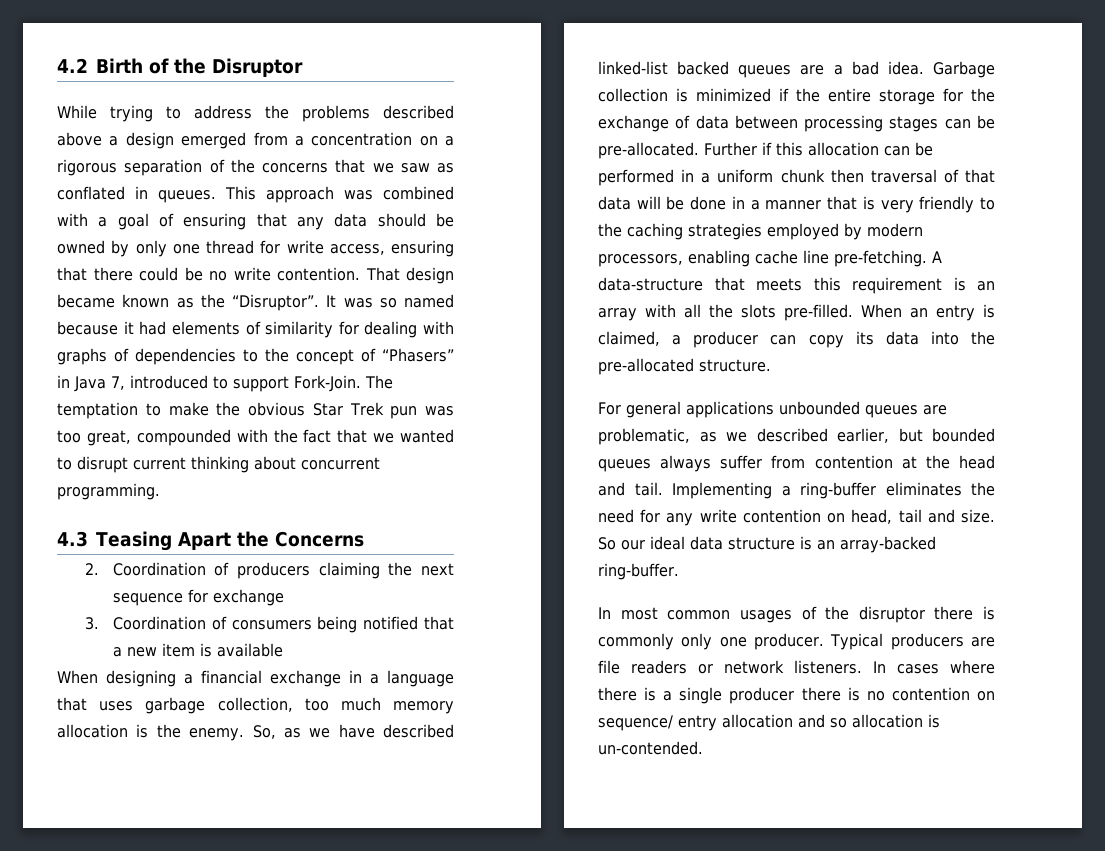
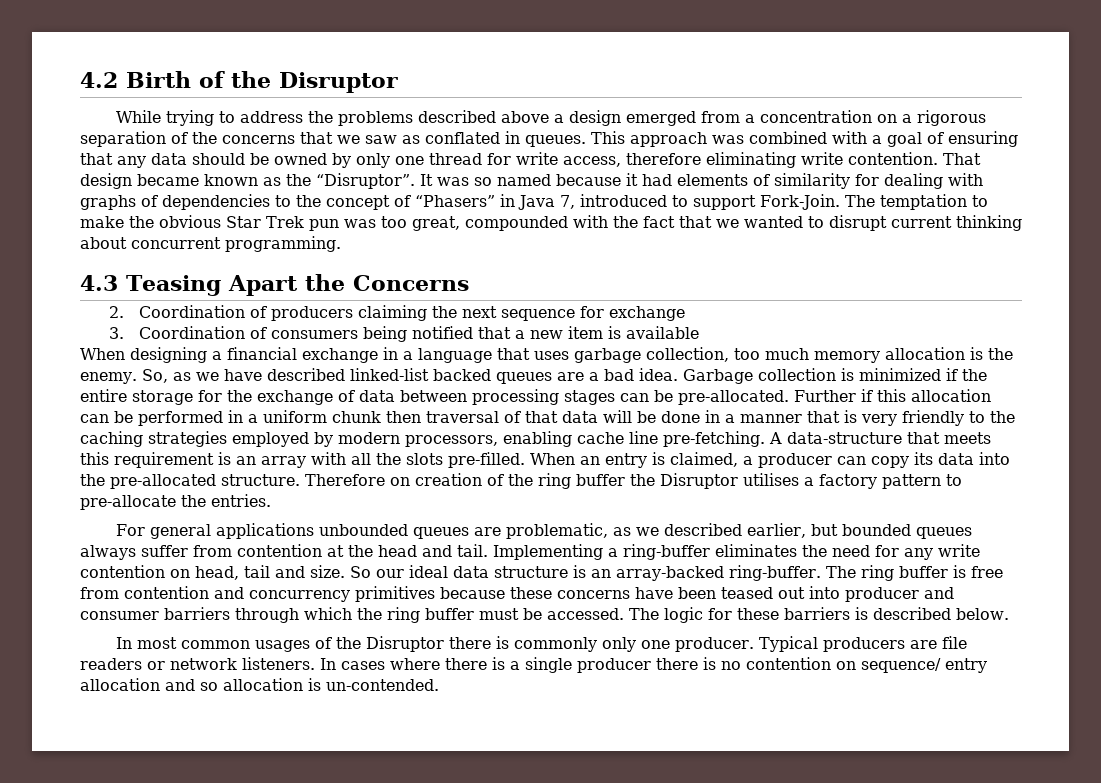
[391,240,454,257] [57,267,227,281] ensuring that there could be no -> [626,152,796,168] therefore eliminating
(771, 365) none -> [305,473,962,489] [80,494,271,510] Therefore on creation of the ring buffer the Disruptor utilises a factory pattern to pre-allocate the entries.
(679, 571) none -> [825,565,1003,581] [80,586,954,602] [80,607,1009,623] The ring buffer is free from contention and concurrency primitives because these concerns have been teased out into producer and consumer barriers through which the ring buffer must be accessed. The logic for these barriers is described below.
[858,606,925,623] disruptor -> [366,636,445,652] Disruptor

